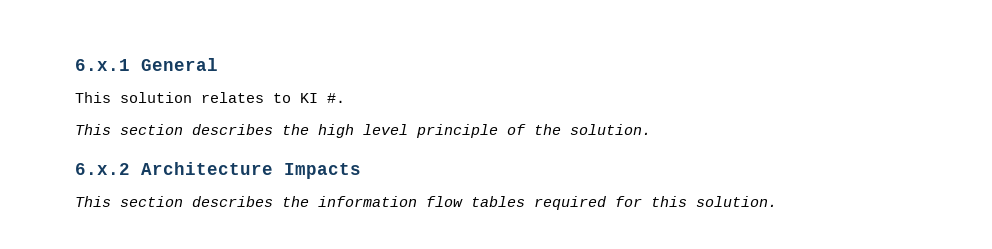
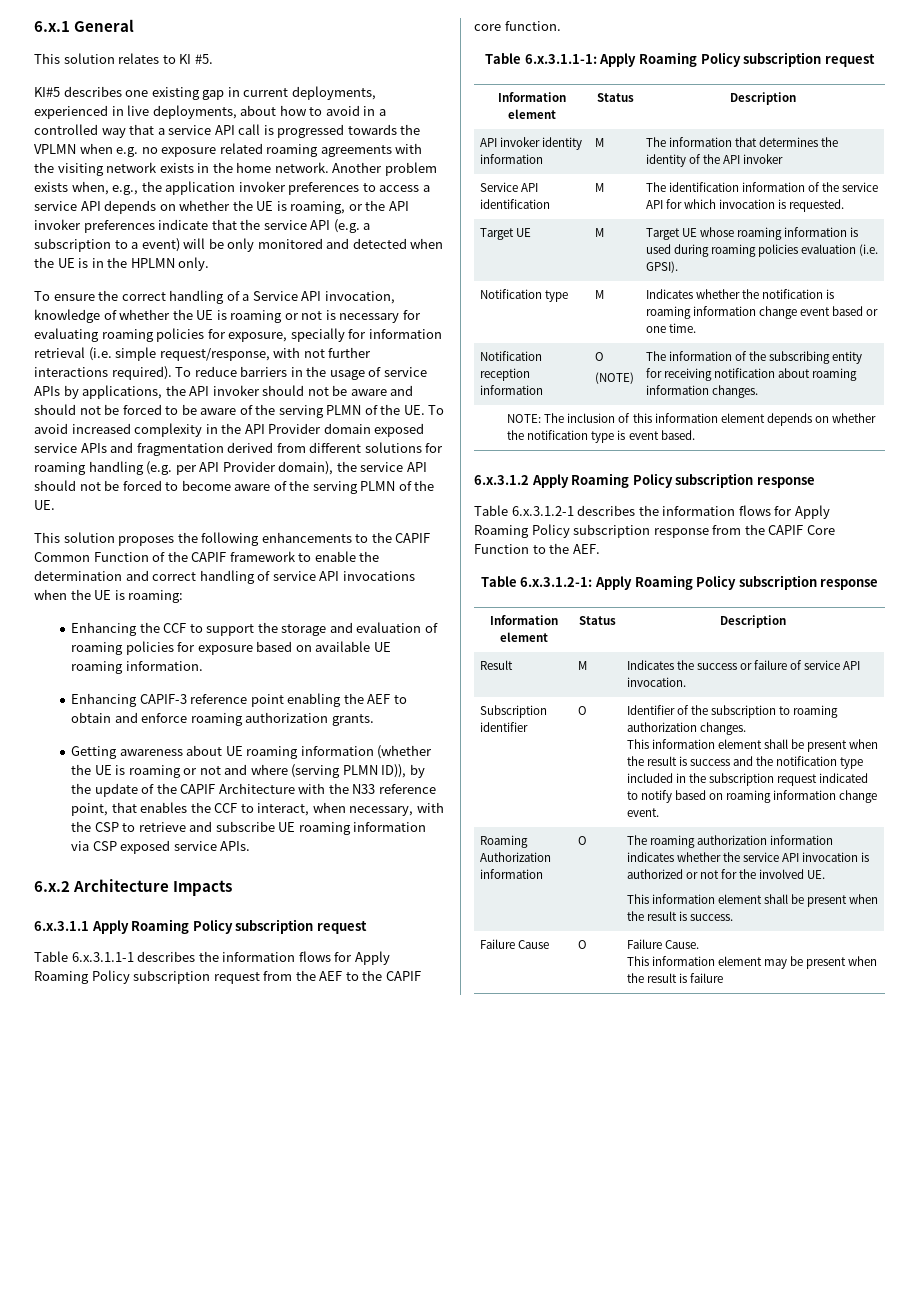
[327,93,345,103] [75,124,651,138] [75,162,361,179] [75,196,777,210] #. // This section describes the high level principle of the solution. // 6.x.2 Architecture Impacts // This section describes the information flow tables required for this solution. -> [194,54,213,64] [34,86,376,100] [34,105,386,119] [34,124,421,138] [34,143,423,157] [34,162,437,176] [34,181,430,195] [34,200,409,214] [34,219,371,233] [34,238,444,252] [34,257,210,271] [34,290,395,304] [34,309,421,323] [34,328,442,342] [34,347,372,361] [34,366,427,380] [34,385,414,399] [34,404,445,418] [34,423,425,437] [34,442,444,456] [34,461,427,475] [34,480,435,494] [34,500,55,510] [34,532,431,546] [34,551,380,562] [34,570,415,584] [34,589,184,603] [71,622,438,636] [71,641,391,655] [71,661,203,674] [71,693,407,707] [71,712,374,726] [71,745,433,759] [71,764,425,778] [71,783,436,797] [71,802,444,816] [71,821,427,835] [71,840,251,854] [34,879,233,896] [34,919,367,934] [34,951,390,965] [34,970,421,984] [474,21,561,31] [485,52,875,67] [498,92,566,102] [508,109,556,119] [596,93,634,102] [729,92,796,105] [479,137,582,150] [479,154,543,164] [594,138,604,147] [645,137,838,147] [645,154,783,167] [479,182,538,192] [479,199,550,209] [594,183,604,192] [645,182,879,192] [645,199,845,212] [479,228,531,240] [594,228,604,237] [645,227,859,240] [645,244,879,257] [645,261,678,273] [479,289,568,302] [594,290,604,299] [645,289,834,299] [645,306,879,319] [645,323,696,333] [479,351,542,361] [479,368,530,381] [479,385,543,395] [594,352,604,361] [594,372,634,384] [645,351,863,364] [645,368,857,381] [645,385,758,398] [507,413,877,426] [507,430,695,443] [474,473,815,488] [474,505,830,519] [474,524,835,538] [474,543,600,554] [480,575,879,590] [489,615,558,625] [499,632,548,642] [578,616,616,625] [720,615,786,628] [479,660,513,670] [577,661,587,670] [626,660,861,670] [626,677,686,687] [479,705,547,718] [479,722,528,732] [577,706,587,715] [626,705,839,718] [626,722,746,735] [626,739,879,752] [626,756,864,769] [626,773,869,786] [626,790,878,803] [626,808,659,817] [479,835,528,848] [479,852,551,862] [479,869,543,879] [577,836,587,845] [626,835,833,848] [626,852,870,862] [626,869,826,879] [626,894,879,907] [626,911,733,921] [479,939,549,949] [577,940,587,949] [626,939,699,949] [626,956,878,969] [626,973,723,983] #5. // KI#5 describes one existing gap in current deployments, experienced in live deployments, about how to avoid in a controlled way that a service API call is progressed towards the VPLMN when e.g. no exposure related roaming agreements with the visiting network exists in the home network. Another problem exists when, e.g., the application invoker preferences to access a service API depends on whether the UE is roaming, or the API invoker preferences indicate that the service API (e.g. a subscription to a event) will be only monitored and detected when the UE is in the HPLMN only. // To ensure the correct handling of a Service API invocation, knowledge of whether the UE is roaming or not is necessary for evaluating roaming policies for exposure, specially for information retrieval (i.e. simple request/response, with not further interactions required). To reduce barriers in the usage of service APIs by applications, the API invoker should not be aware and should not be forced to be aware of the serving PLMN of the UE. To avoid increased complexity in the API Provider domain exposed service APIs and fragmentation derived from different solutions for roaming handling (e.g. per API Provider domain), the service API should not be forced to become aware of the serving PLMN of the UE. // This solution proposes the following enhancements to the CAPIF Common Function of the CAPIF framework to enable the determination and correct handling of service API invocations when the UE is roaming: // Enhancing the CCF to support the storage and evaluation of roaming policies for exposure based on available UE roaming information. // Enhancing CAPIF-3 reference point enabling the AEF to obtain and enforce roaming authorization grants. // Getting awareness about UE roaming information (whether the UE is roaming or not and where (serving PLMN ID)), by the update of the CAPIF Architecture with the N33 reference point, that enables the CCF to interact, when necessary, with the CSP to retrieve and subscribe UE roaming information via CSP exposed service APIs. // 6.x.2 Architecture Impacts // 6.x.3.1.1 Apply Roaming Policy subscription request // Table 6.x.3.1.1-1 describes the information flows for Apply Roaming Policy subscription request from the AEF to the CAPIF core function. // Table 6.x.3.1.1-1: Apply Roaming Policy subscription request // Information element | Status | Description // API invoker identity information | M | The information that determines the identity of the API invoker // Service API identification | M | The identification information of the service API for which invocation is requested. // Target UE | M | Target UE whose roaming information is used during roaming policies evaluation (i.e. GPSI). // Notification type | M | Indicates whether the notification is roaming information change event based or one time. // Notification reception information | O // (NOTE) | The information of the subscribing entity for receiving notification about roaming information changes. // NOTE: The inclusion of this information element depends on whether the notification type is event based. // 6.x.3.1.2 Apply Roaming Policy subscription response // Table 6.x.3.1.2-1 describes the information flows for Apply Roaming Policy subscription response from the CAPIF Core Function to the AEF. // Table 6.x.3.1.2-1: Apply Roaming Policy subscription response // Information element | Status | Description // Result | M | Indicates the success or failure of service API invocation. // Subscription identifier | O | Identifier of the subscription to roaming authorization changes. // This information element shall be present when the result is success and the notification type included in the subscription request indicated to notify based on roaming information change event. // Roaming Authorization information | O | The roaming authorization information indicates whether the service API invocation is authorized or not for the involved UE. // This information element shall be present when the result is success. // Failure Cause | O | Failure Cause. // This information element may be present when the result is failure

